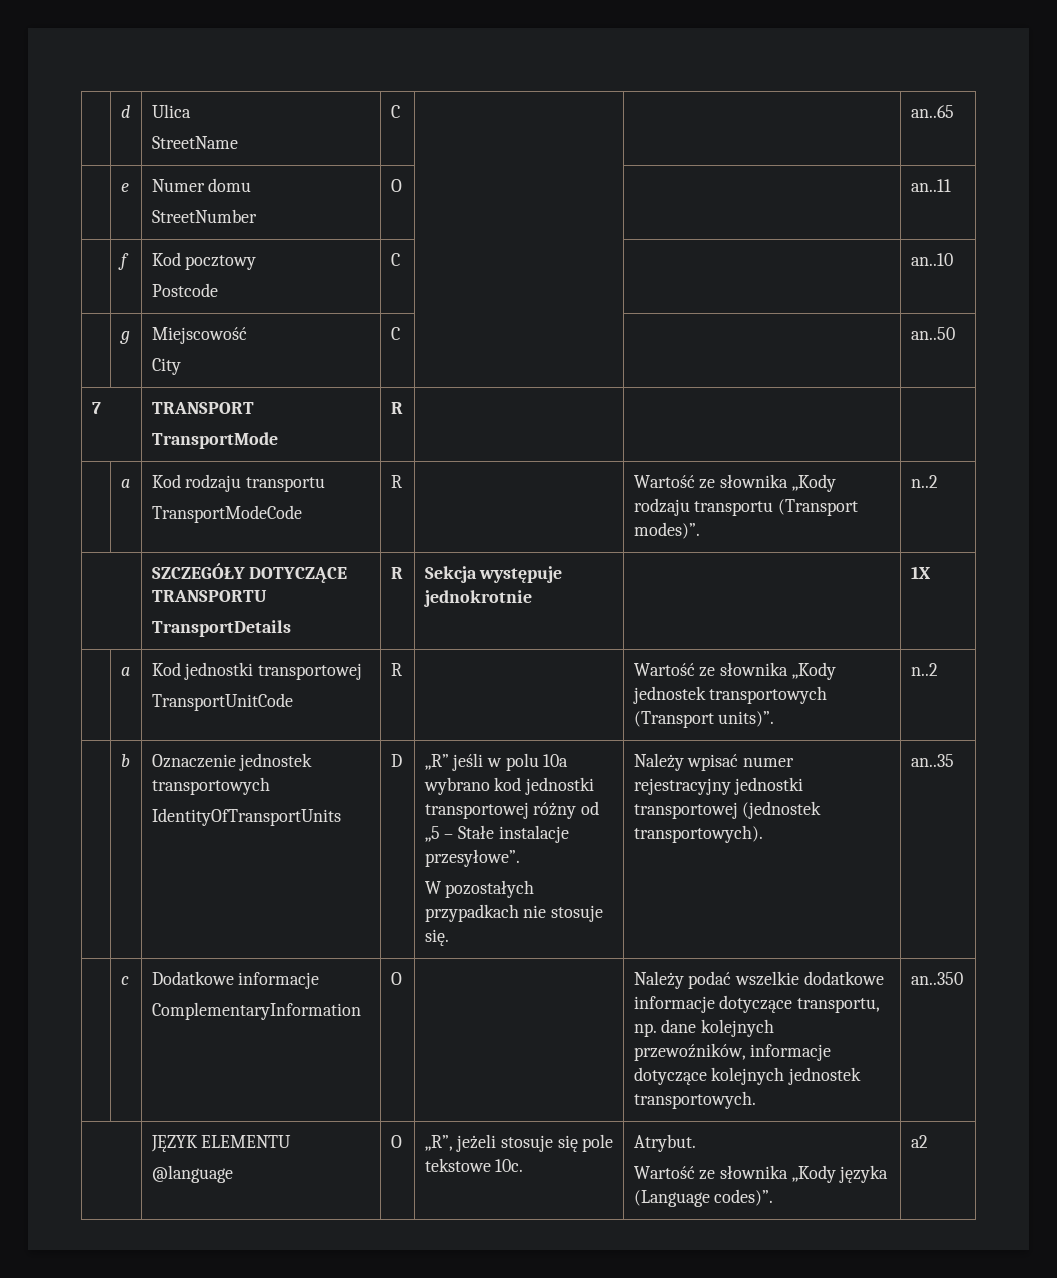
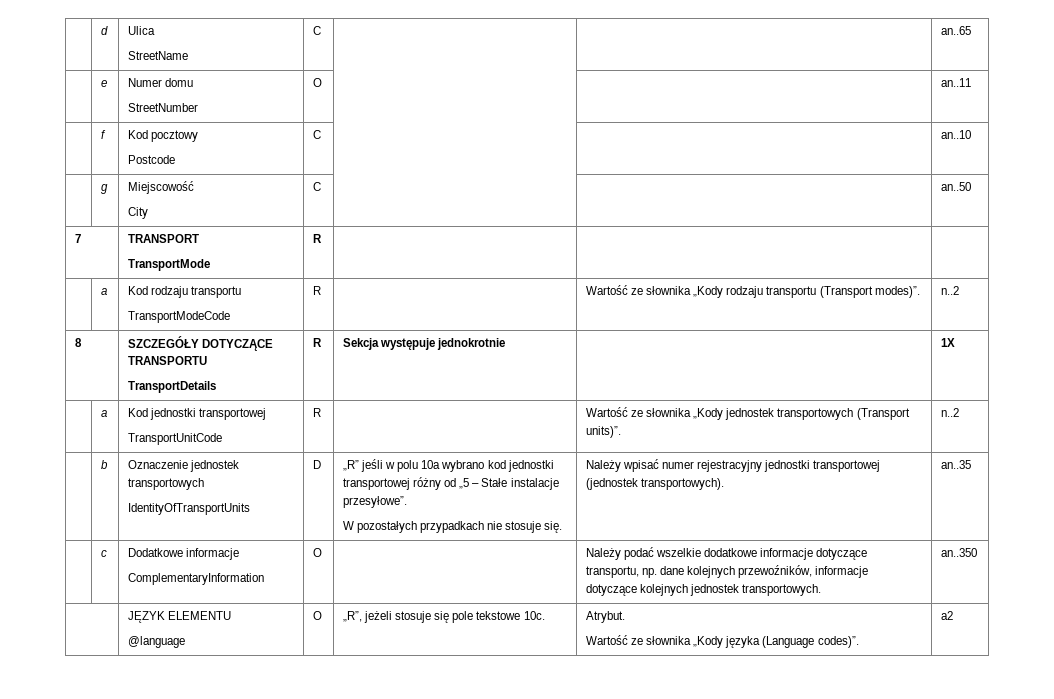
(938, 481) none -> [74,338,82,347] 8

